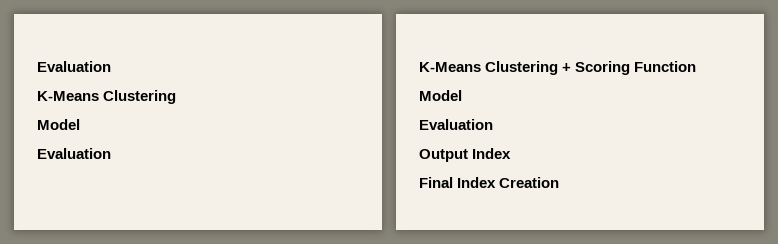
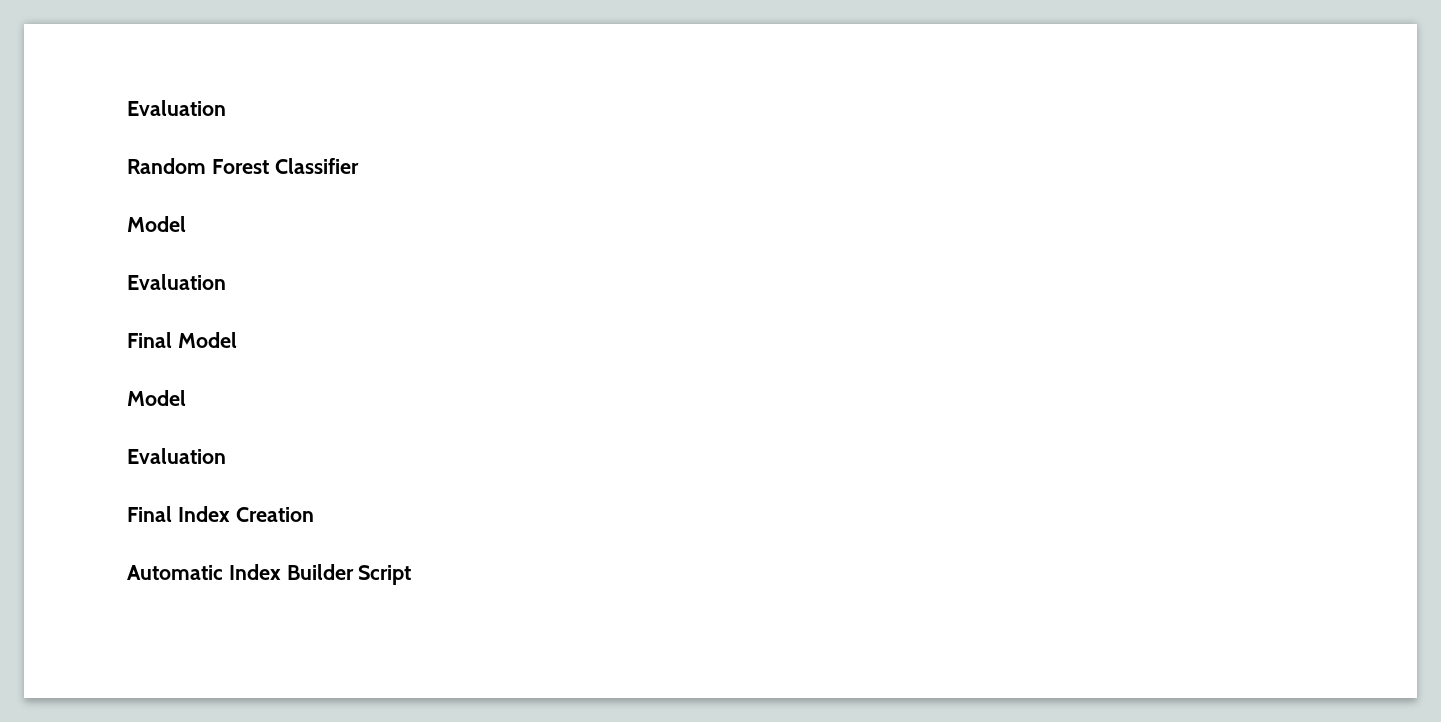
[37,61,111,72] [37,90,177,104] [37,119,80,130] [37,148,111,159] [419,61,697,75] [419,90,462,101] [419,119,493,130] [419,148,512,162] Evaluation // K-Means Clustering // Model // Evaluation // K-Means Clustering + Scoring Function // Model // Evaluation // Output Index -> [127,100,226,116] [127,158,359,174] [127,216,186,232] [127,274,226,290] [127,332,237,348] [127,390,186,406] [127,448,226,464] Evaluation // Random Forest Classifier // Model // Evaluation // Final Model // Model // Evaluation
(560, 182) none -> [127,564,412,585] // Automatic Index Builder Script

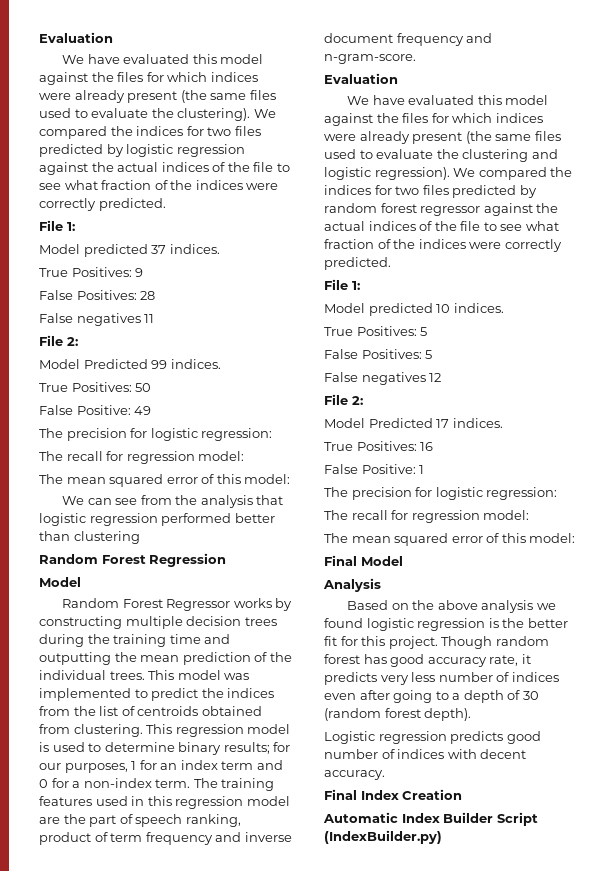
[127,100,226,116] [127,158,359,174] [127,216,186,232] [127,274,226,290] [127,332,237,348] [127,390,186,406] [127,448,226,464] Evaluation // Random Forest Classifier // Model // Evaluation // Final Model // Model // Evaluation -> [39,32,113,43] [62,54,264,64] [39,72,258,85] [39,90,276,103] [39,108,276,121] [39,126,261,139] [39,144,245,157] [39,162,290,175] [39,180,279,190] [39,198,166,211] [39,220,75,231] [39,244,220,257] [39,267,144,277] [39,290,156,300] [39,313,155,326] [39,335,78,346] [39,359,221,369] [39,382,152,392] [39,405,152,415] [39,428,273,441] [39,451,245,464] [39,474,291,487] [62,495,284,508] [39,513,275,526] [39,531,140,544] [39,553,227,567] [39,577,81,587] [62,598,293,611] [39,616,277,629] [39,634,231,647] [39,652,292,665] [39,670,250,680] [39,688,275,701] [39,706,262,716] [39,724,291,737] [39,742,291,755] [39,760,283,773] [39,778,275,791] [39,796,290,809] [39,814,241,827] [39,832,292,845] [324,33,493,46] [324,54,416,64] [324,73,398,84] [347,95,549,105] [324,113,543,126] [324,131,561,144] [324,149,558,162] [324,167,573,180] [324,185,537,198] [324,203,559,216] [324,221,559,231] [324,239,562,252] [324,257,391,270] [324,279,360,290] [324,303,504,316] [324,326,428,336] [324,349,433,359] [324,372,442,385] [324,394,363,405] [324,418,503,428] [324,441,434,451] [324,464,425,474] [324,487,558,500] [324,510,530,523] [324,533,576,546] [324,555,403,566] [323,578,381,592] [347,600,556,613] [324,618,568,631] [324,636,549,649] [324,654,531,667] [324,672,559,685] [324,690,539,703] [324,708,472,721] [324,731,541,744] [324,749,527,759] [324,770,385,780] Evaluation // We have evaluated this model against the files for which indices were already present (the same files used to evaluate the clustering). We compared the indices for two files predicted by logistic regression against the actual indices of the file to see what fraction of the indices were correctly predicted. // File 1: // Model predicted 37 indices. // True Positives: 9 // False Positives: 28 // False negatives 11 // File 2: // Model Predicted 99 indices. // True Positives: 50 // False Positive: 49 // The precision for logistic regression: // The recall for regression model: // The mean squared error of this model: // We can see from the analysis that logistic regression performed better than clustering // Random Forest Regression // Model // Random Forest Regressor works by constructing multiple decision trees during the training time and outputting the mean prediction of the individual trees. This model was implemented to predict the indices from the list of centroids obtained from clustering. This regression model is used to determine binary results; for our purposes, 1 for an index term and 0 for a non-index term. The training features used in this regression model are the part of speech ranking, product of term frequency and inverse document frequency and n-gram-score. // Evaluation // We have evaluated this model against the files for which indices were already present (the same files used to evaluate the clustering and logistic regression). We compared the indices for two files predicted by random forest regressor against the actual indices of the file to see what fraction of the indices were correctly predicted. // File 1: // Model predicted 10 indices. // True Positives: 5 // False Positives: 5 // False negatives 12 // File 2: // Model Predicted 17 indices. // True Positives: 16 // False Positive: 1 // The precision for logistic regression: // The recall for regression model: // The mean squared error of this model: // Final Model // Analysis // Based on the above analysis we found logistic regression is the better fit for this project. Though random forest has good accuracy rate, it predicts very less number of indices even after going to a depth of 30 (random forest depth). // Logistic regression predicts good number of indices with decent accuracy.
(412, 575) none -> [324,830,442,844] (IndexBuilder.py)

